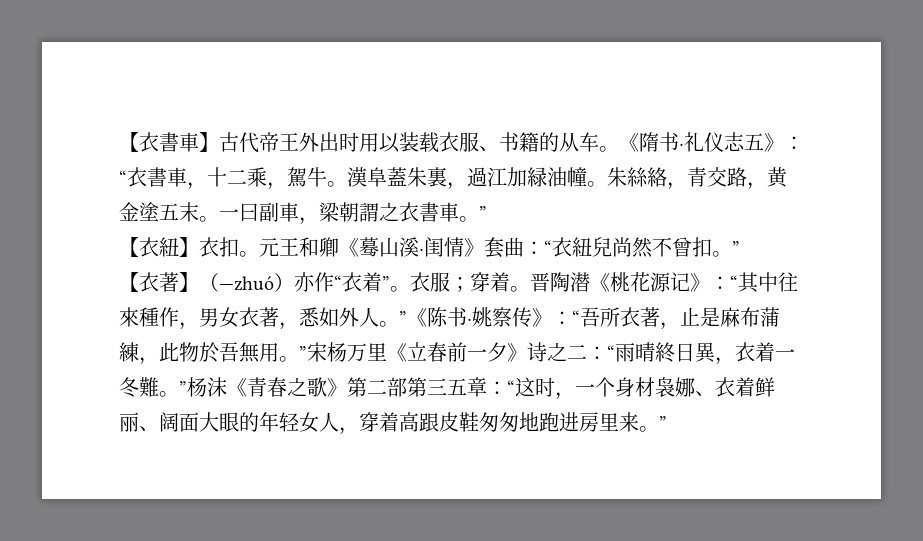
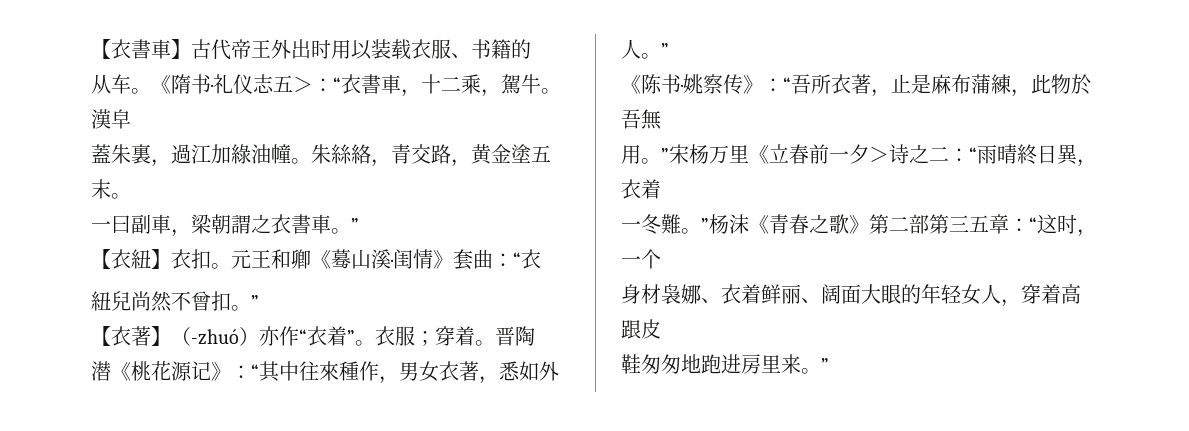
(559, 142) none -> (531, 49) //
[764,133,784,152] 》 -> [293,76,313,92] ＞
[367,167,387,187] 阜 -> [111,109,131,129] 皁 //
[527,167,547,187] 緑 -> [231,144,251,164] 綠
(219, 219) none -> (131, 196) //
(572, 247) none -> (541, 259) //
[219,276,274,291] —zhuó -> [191,329,239,345] -zhuó
(570, 282) none -> (535, 336) //
(407, 318) none -> (669, 50) //
(260, 352) none -> (662, 119) //
[507,343,527,362] 》 -> [869,146,889,162] ＞
(775, 352) none -> (661, 189) //
(615, 387) none -> (661, 259) //
(459, 422) none -> (661, 329) //

